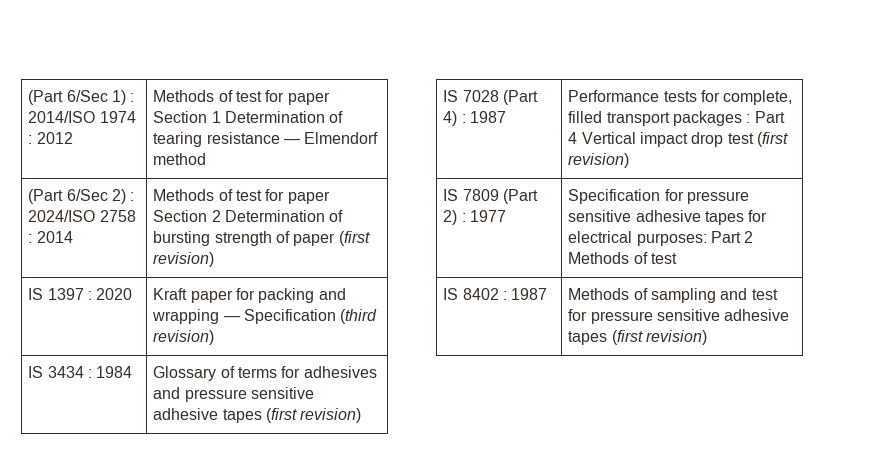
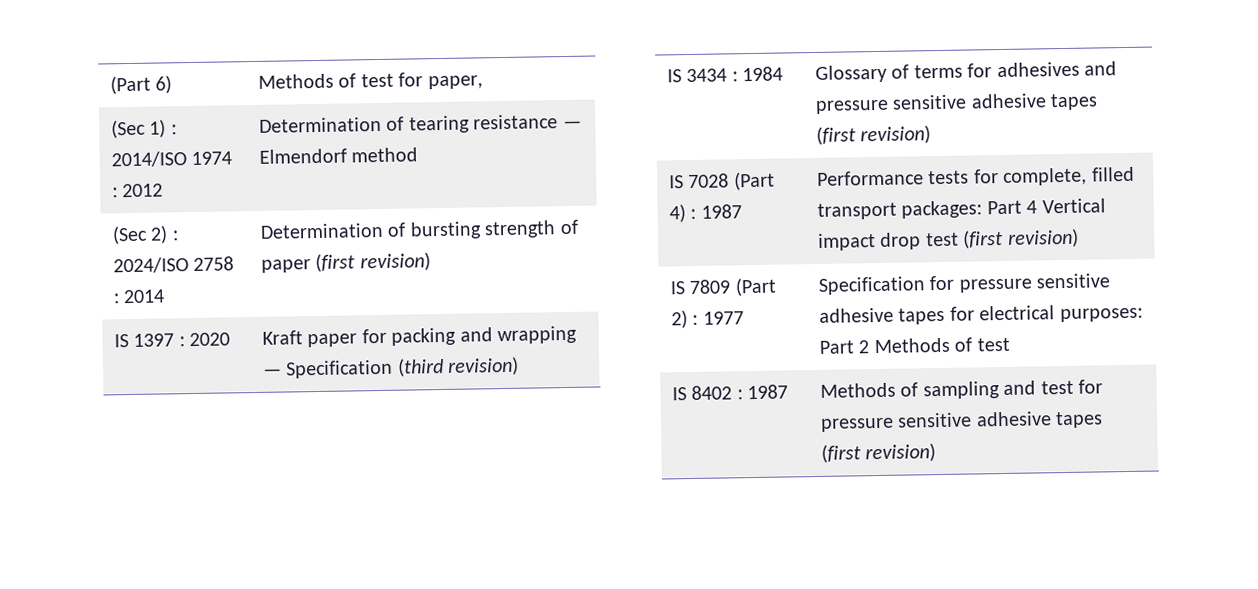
[28,90,108,105] (Part 6/Sec -> [109,75,173,95] [257,72,483,90] [110,119,146,139] (Part 6) | Methods of test for paper, // (Sec
[153,90,330,105] [153,111,221,123] Methods of test for paper Section 1 -> (164, 190) none
[28,189,108,204] (Part 6/Sec -> [111,225,148,245] (Sec
[153,189,330,204] [153,210,221,222] Methods of test for paper Section 2 -> (166, 296) none
[673,111,751,126] packages : -> [901,200,983,219] packages:

